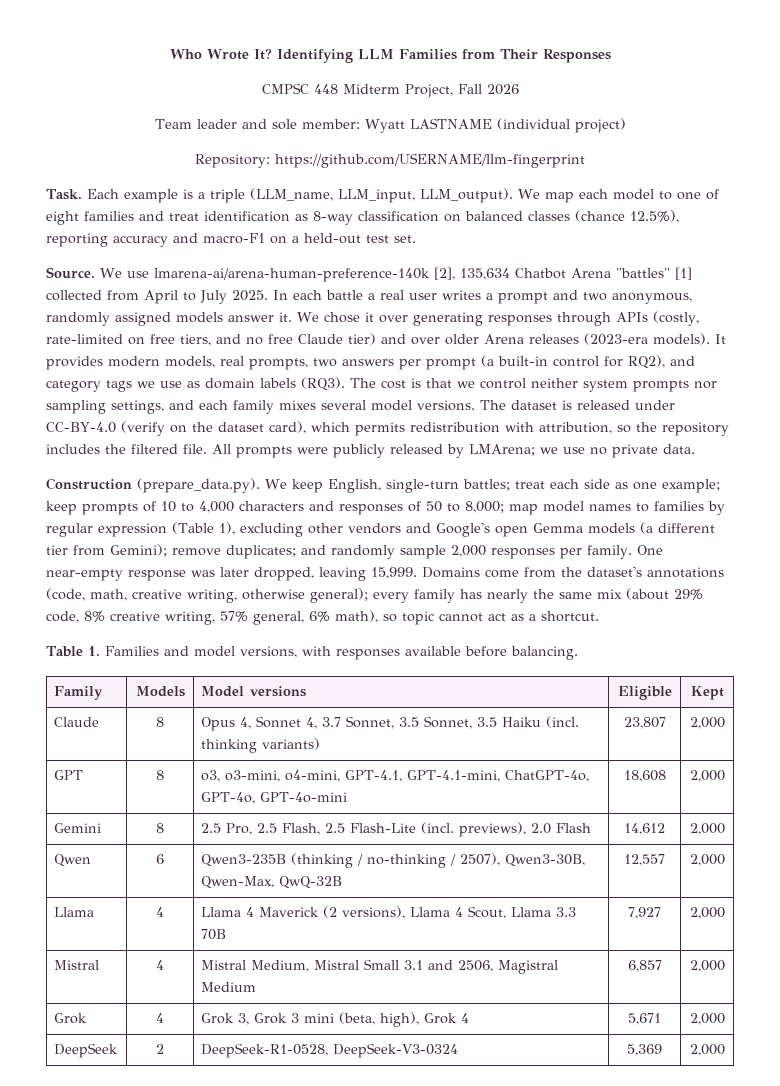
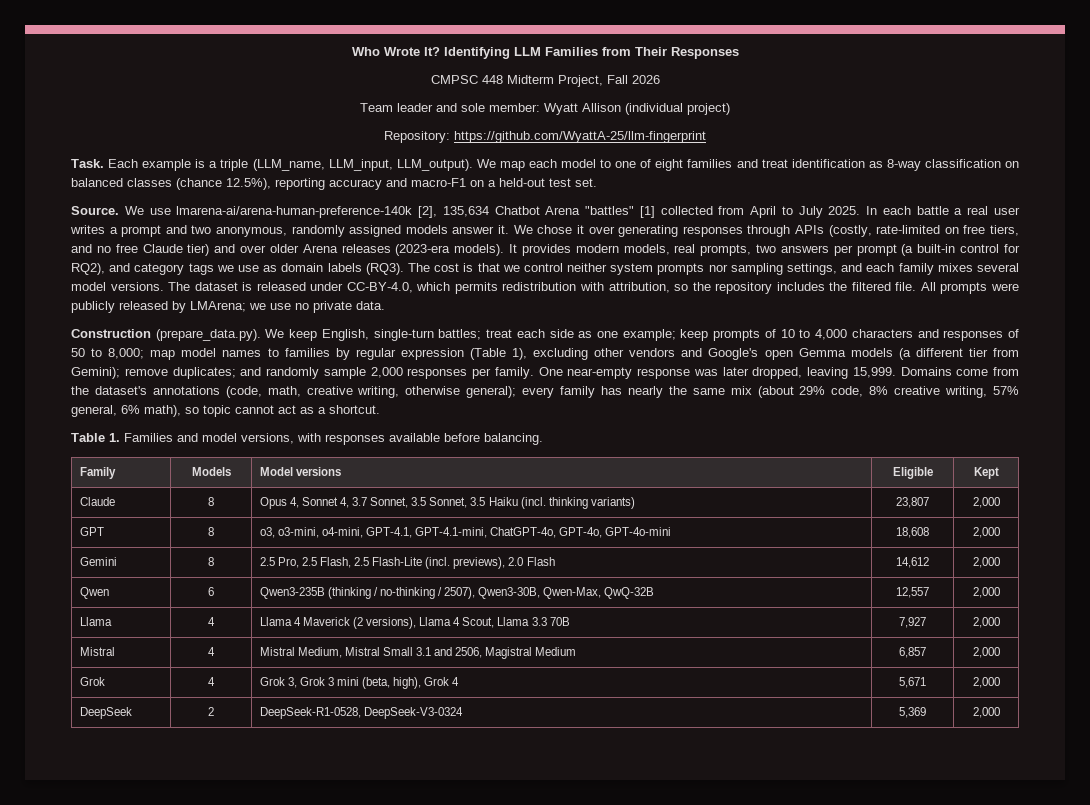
[409,118,492,129] LASTNAME -> [582,103,621,112] Allison
[275,153,585,168] https://github.com/USERNAME/llm-fingerprint -> [454,131,706,143] https://github.com/WyattA-25/llm-fingerprint
[46,421,306,436] CC-BY-4.0 (verify on the dataset card), -> [346,282,413,293] CC-BY-4.0,

